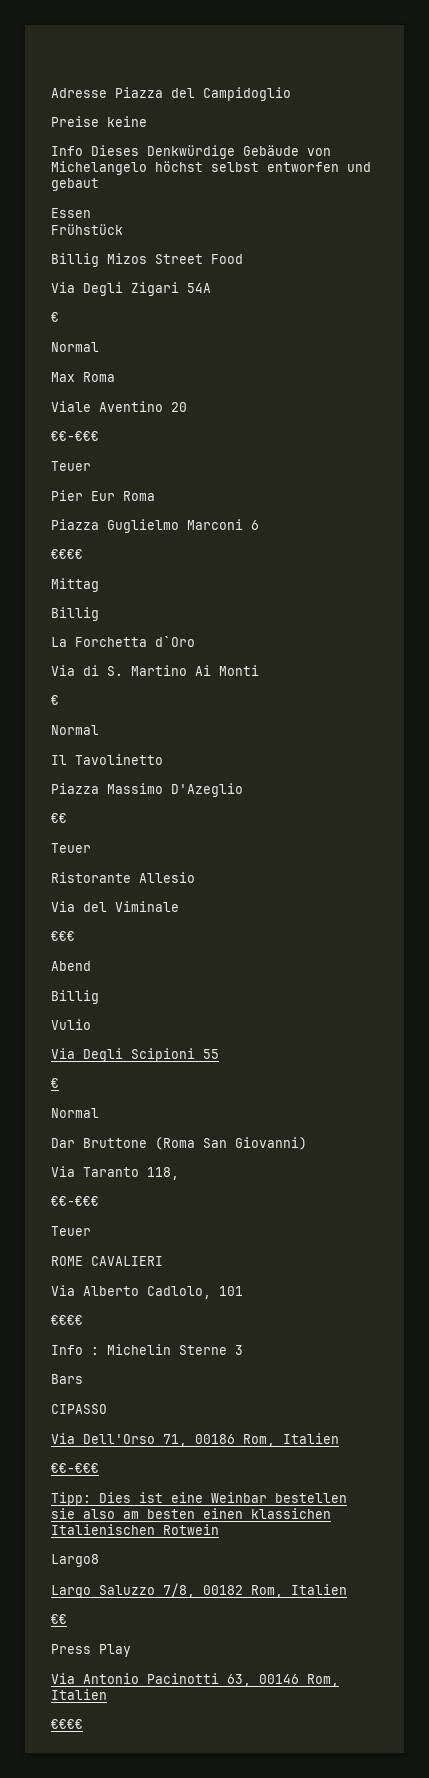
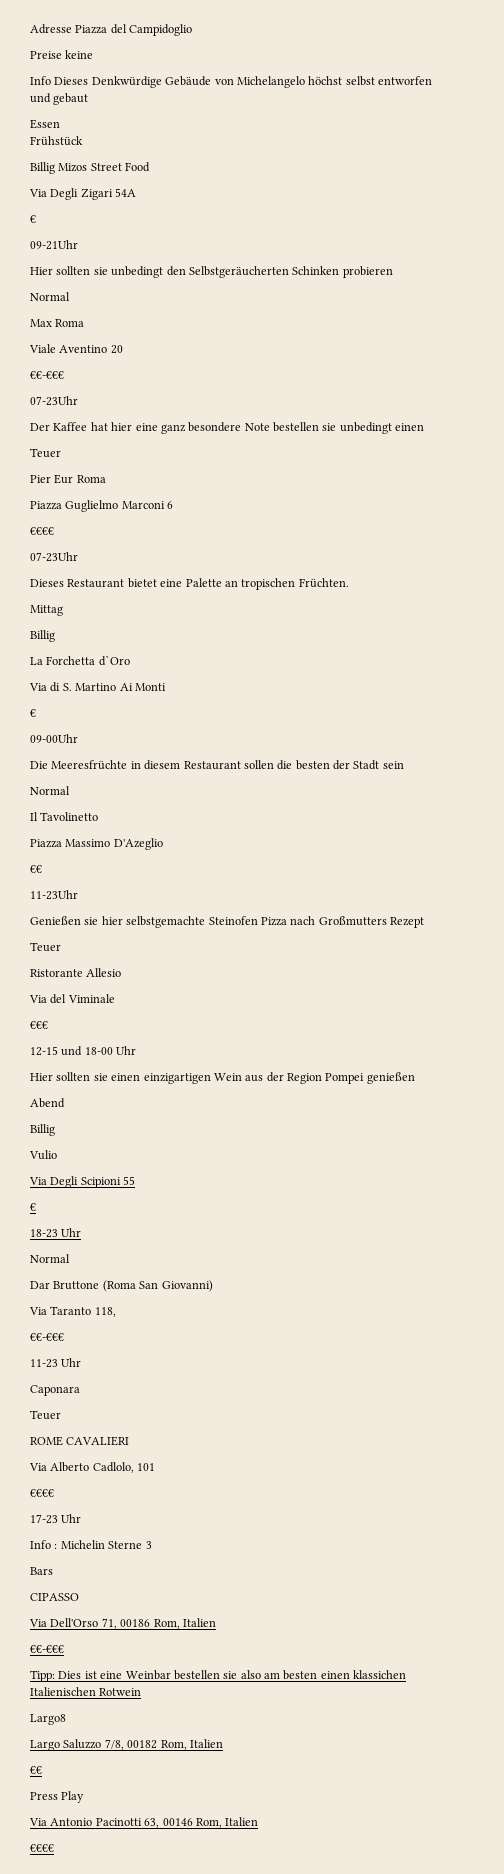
(59, 317) none -> [30,240,78,250] [30,266,393,278] // 09-21Uhr // Hier sollten sie unbedingt den Selbstgeräucherten Schinken probieren
(99, 436) none -> [30,396,78,406] [30,422,425,434] // 07-23Uhr // Der Kaffee hat hier eine ganz besondere Note bestellen sie unbedingt einen
(83, 554) none -> [30,552,78,562] [30,578,349,590] // 07-23Uhr // Dieses Restaurant bietet eine Palette an tropischen Früchten.
(59, 700) none -> [30,734,78,743] [30,760,404,770] // 09-00Uhr // Die Meeresfrüchte in diesem Restaurant sollen die besten der Stadt sein
(67, 818) none -> [30,890,78,900] [30,916,424,928] // 11-23Uhr // Genießen sie hier selbstgemachte Steinofen Pizza nach Großmutters Rezept
(75, 936) none -> [30,1046,137,1056] [30,1072,415,1084] // 12-15 und 18-00 Uhr // Hier sollten sie einen einzigartigen Wein aus der Region Pompei genießen
(59, 1083) none -> [30,1228,82,1238] // 18-23 Uhr
(99, 1201) none -> [30,1358,82,1368] [30,1385,80,1396] // 11-23 Uhr // Caponara
(83, 1320) none -> [30,1514,82,1524] // 17-23 Uhr

